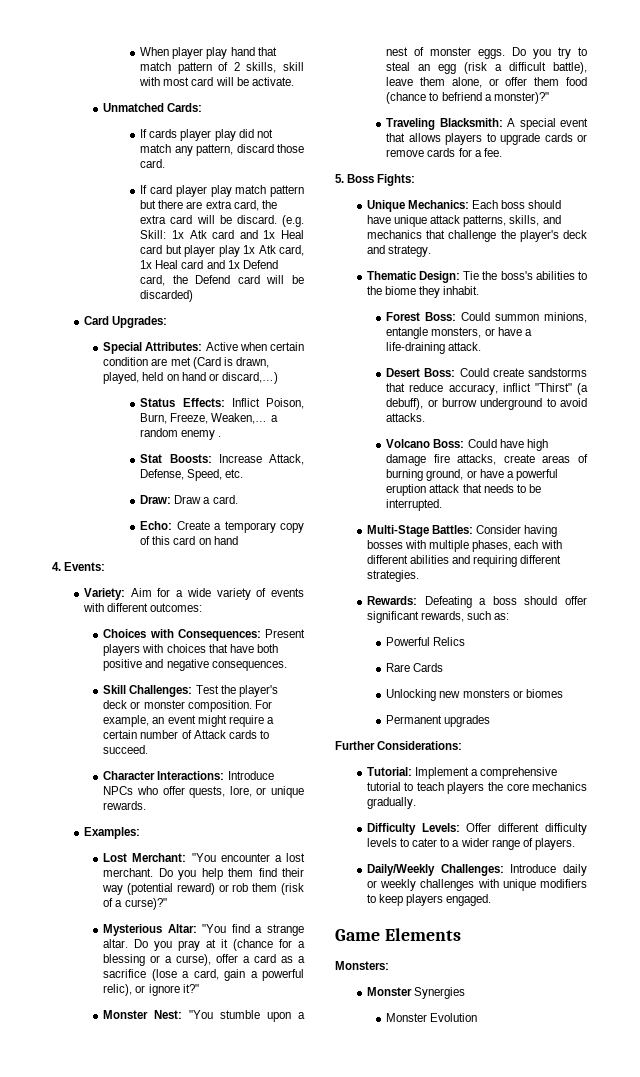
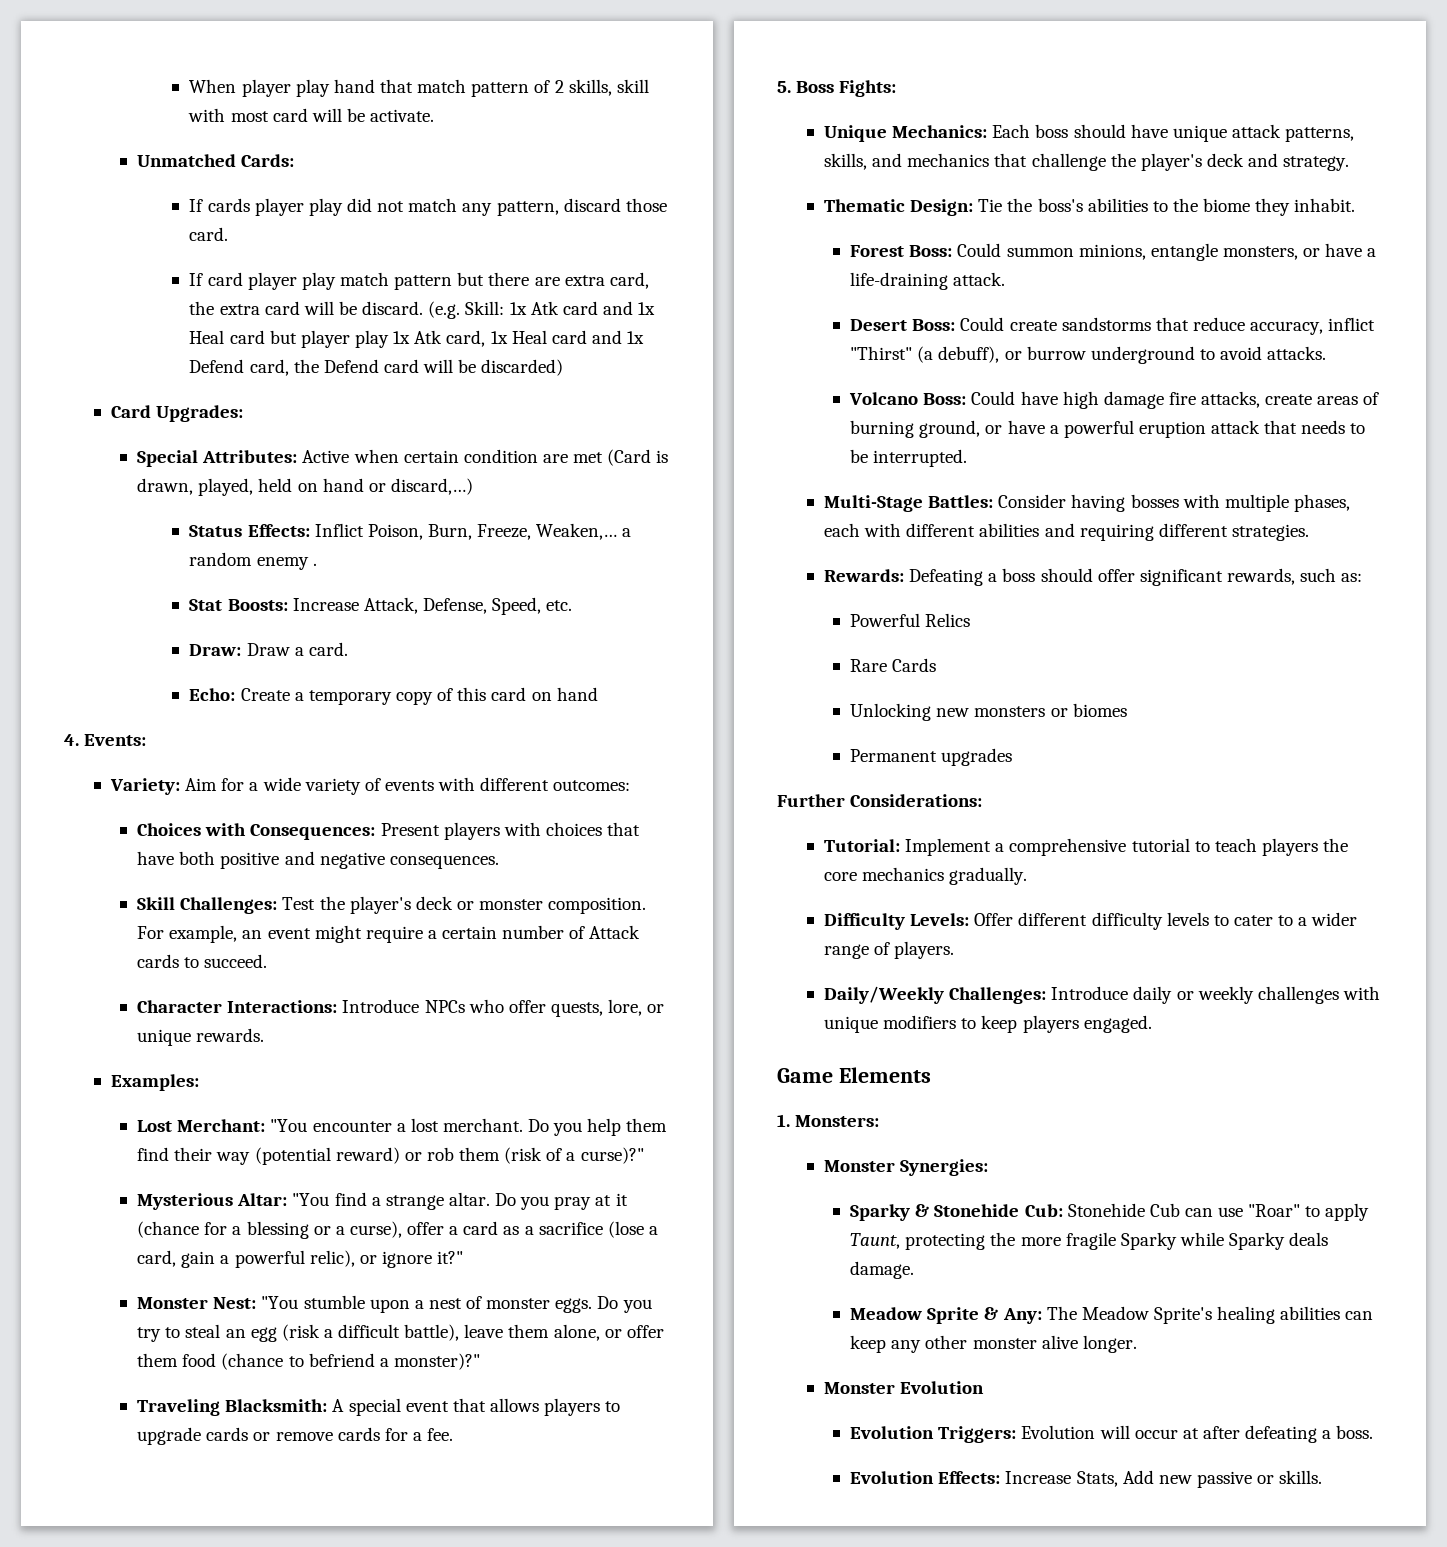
(461, 934) none -> [777,1114,790,1127] 1.
[414,987,466,999] [386,1013,478,1022] Synergies // Monster Evolution -> [900,1159,989,1176] [850,1203,1370,1221] [850,1232,1329,1250] [850,1261,915,1279] [850,1306,1374,1324] [850,1335,1137,1353] [824,1381,985,1394] [850,1425,1374,1443] [850,1470,1323,1488] Synergies: // Sparky & Stonehide Cub: Stonehide Cub can use "Roar" to apply Taunt, protecting the more fragile Sparky while Sparky deals damage. // Meadow Sprite & Any: The Meadow Sprite's healing abilities can keep any other monster alive longer. // Monster Evolution // Evolution Triggers: Evolution will occur at after defeating a boss. // Evolution Effects: Increase Stats, Add new passive or skills.

